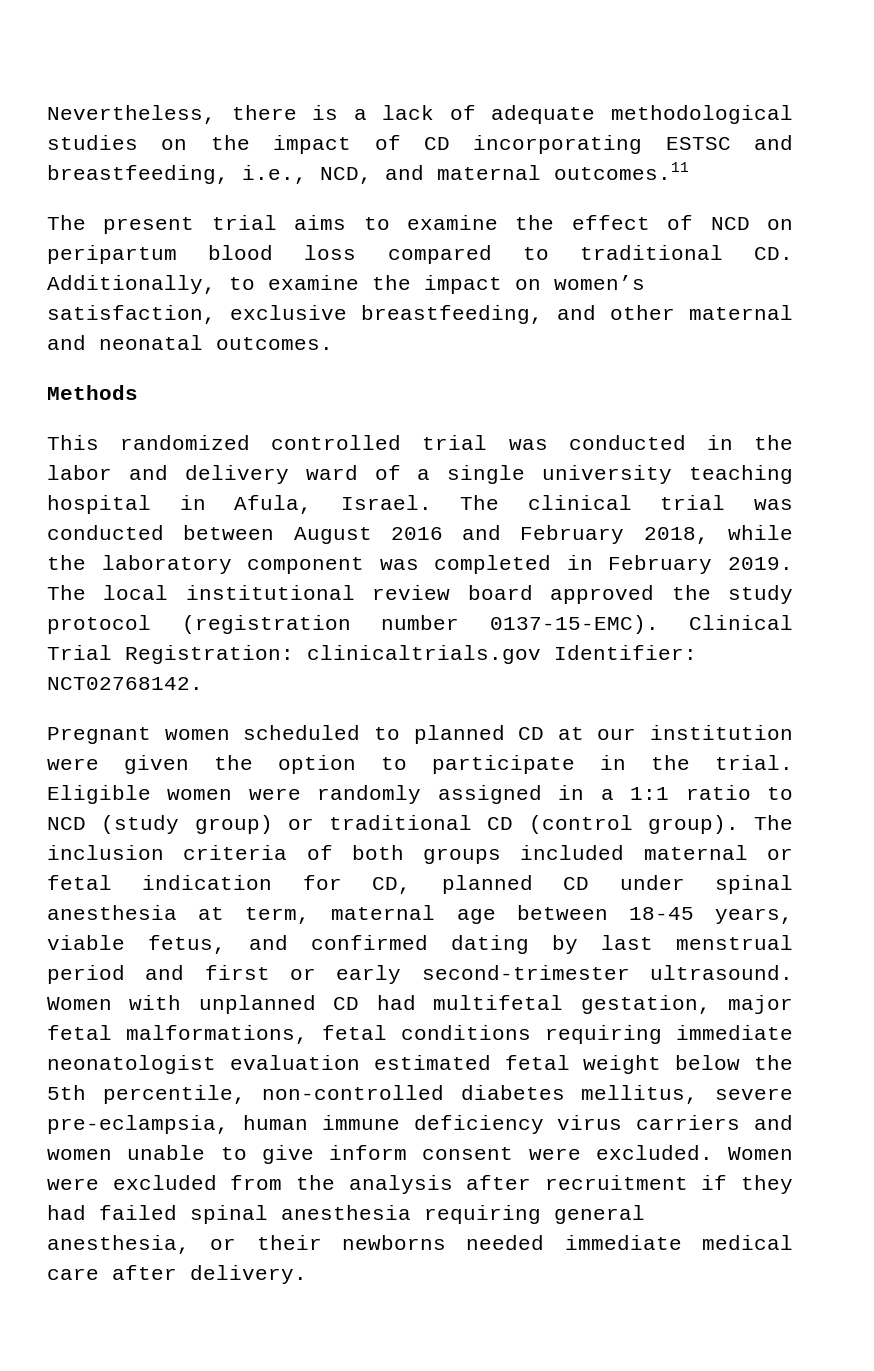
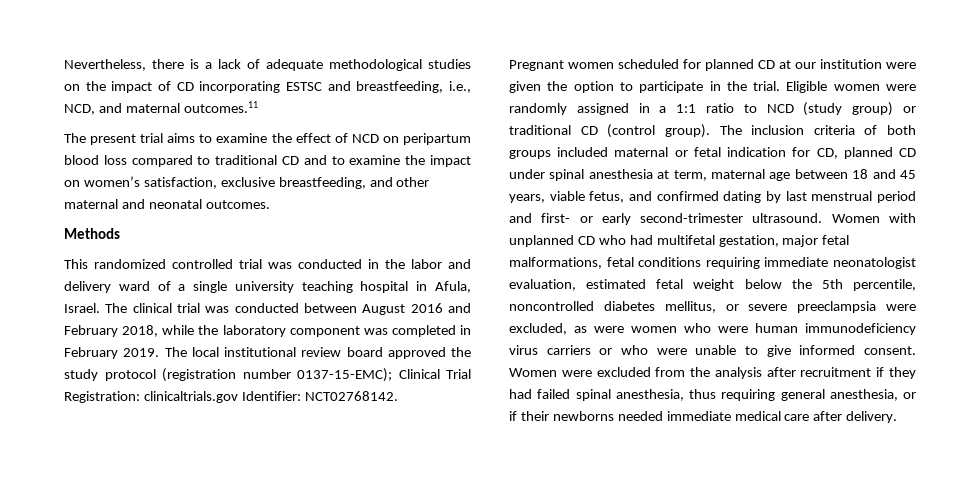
[754,247,793,260] [47,275,216,294] CD. Additionally, -> [282,155,327,165] CD and
[489,615,659,634] 0137-15-EMC). -> [297,368,392,382] 0137-15-EMC);
[373,727,400,740] to -> [683,59,701,69] for
[628,907,694,920] 18-45 -> [852,169,916,179] 18 and 45
[204,965,270,980] first -> [541,213,571,223] first-
(360, 1003) none -> [598,235,626,245] who
[229,1055,360,1070] evaluation -> [509,279,576,291] evaluation,
[262,1085,445,1100] non-controlled -> [509,301,594,311] noncontrolled
[715,1088,793,1100] [47,1115,793,1134] [47,1145,713,1164] severe pre-eclampsia, human immune deficiency virus carriers and women unable to give inform consent were excluded. -> [725,301,916,313] [509,323,916,335] [509,345,916,357] or severe preeclampsia were excluded, as were women who were human immunodeficiency virus carriers or who were unable to give informed consent.
[281,1205,411,1220] anesthesia -> [615,389,716,401] anesthesia, thus
(237, 1244) none -> [509,411,517,421] if

